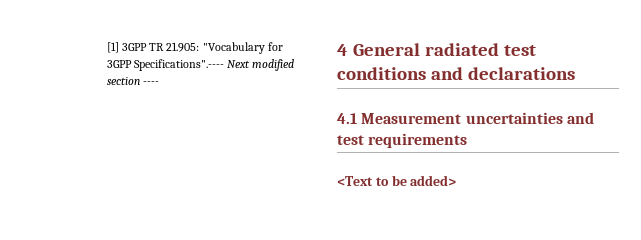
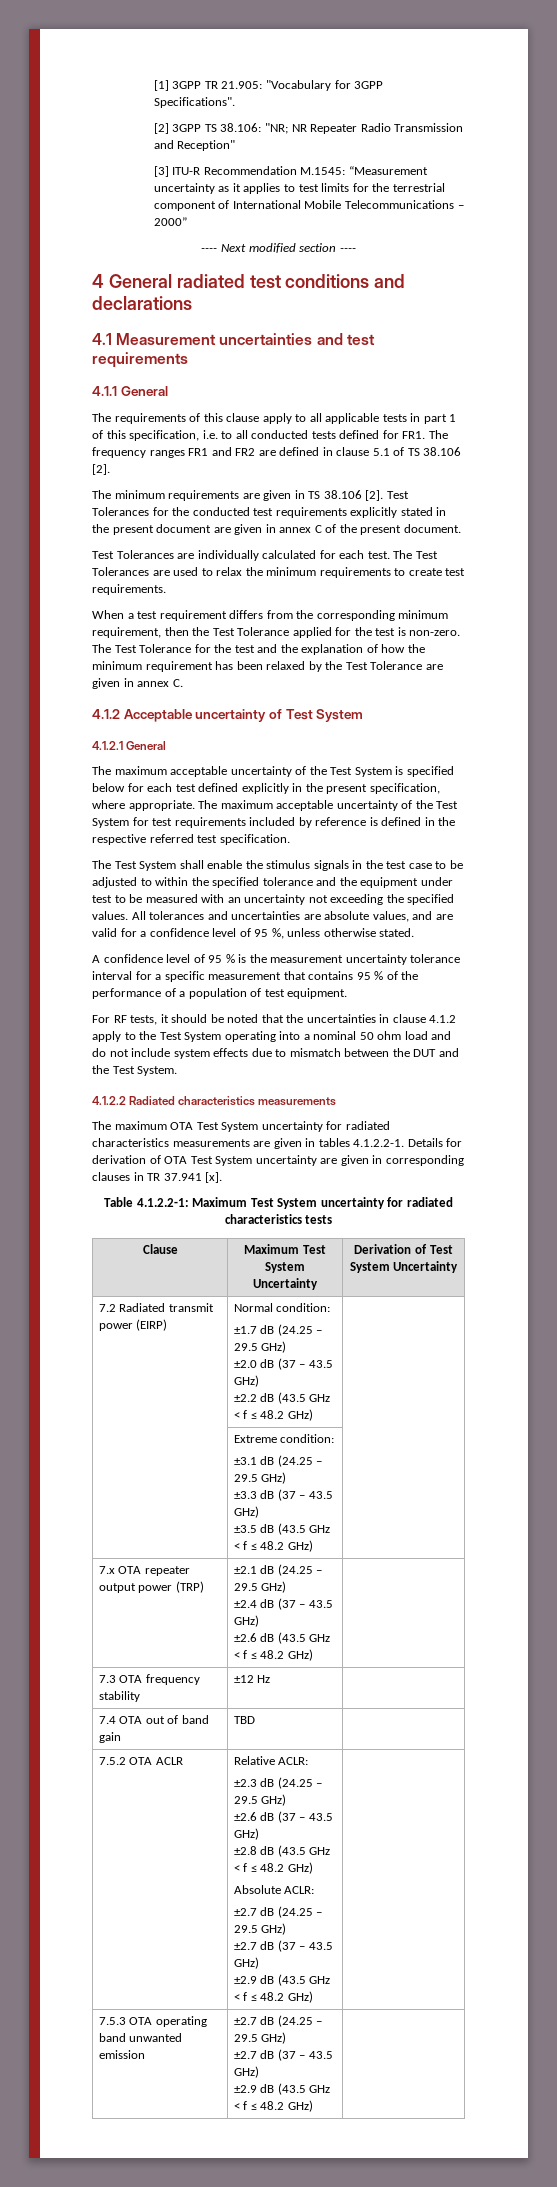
[133,59,224,71] Specifications".---- -> [153,97,235,108] [153,123,464,134] [153,140,236,151] [153,166,428,177] [153,183,445,194] [153,200,464,211] [153,217,187,226] [201,248,218,252] Specifications". // [2] 3GPP TS 38.106: "NR; NR Repeater Radio Transmission and Reception" // [3] ITU-R Recommendation M.1545: “Measurement uncertainty as it applies to test limits for the terrestrial component of International Mobile Telecommunications – 2000” // ----
[337,175,457,186] <Text to be added> -> [92,386,168,396] [92,413,457,424] [92,430,448,441] [92,447,462,458] [92,464,110,475] [92,490,409,501] [92,507,447,518] [92,524,461,535] [92,550,438,561] [92,567,466,578] [92,584,166,595] [92,610,449,621] [92,627,461,638] [92,644,425,655] [92,661,443,672] [92,678,183,689] [92,709,364,722] [92,741,167,750] [92,766,454,777] [92,783,440,794] [92,800,459,811] [92,817,456,828] [92,834,290,845] [92,860,463,871] [92,877,453,888] [92,894,455,905] [92,911,453,922] [92,928,415,939] [92,954,461,965] [92,971,419,982] [92,988,348,999] [92,1014,457,1025] [92,1031,452,1042] [92,1048,459,1059] [92,1065,178,1076] [92,1096,337,1106] [92,1121,390,1132] [92,1138,463,1149] [92,1155,464,1166] [92,1172,223,1183] [104,1197,453,1209] [224,1214,333,1224] [142,1244,178,1254] [244,1244,326,1254] [265,1262,305,1273] [253,1278,318,1290] [354,1244,453,1254] [349,1261,459,1273] [98,1303,214,1312] [98,1319,168,1331] [233,1303,331,1312] [233,1324,323,1336] [233,1341,287,1353] [233,1358,333,1370] [233,1375,259,1387] [233,1392,331,1404] [233,1409,313,1421] [233,1434,335,1443] [233,1455,323,1467] [233,1472,287,1484] [233,1489,333,1501] [233,1506,259,1518] [233,1523,331,1535] [233,1540,313,1552] [98,1566,190,1576] [98,1581,204,1593] [233,1564,323,1576] [233,1581,287,1593] [233,1598,333,1610] [233,1615,259,1627] [233,1632,331,1644] [233,1649,313,1661] [98,1674,200,1685] [98,1691,140,1702] [233,1675,271,1683] [98,1715,209,1724] [98,1732,121,1743] [233,1716,255,1724] [98,1757,183,1765] [233,1756,309,1765] [233,1777,323,1789] [233,1794,287,1806] [233,1811,333,1823] [233,1828,259,1840] [233,1845,331,1857] [233,1862,313,1874] [233,1885,315,1894] [233,1906,323,1918] [233,1923,287,1935] [233,1940,333,1952] [233,1957,259,1969] [233,1974,331,1986] [233,1991,313,2003] [98,2016,207,2027] [98,2033,183,2042] [98,2050,145,2059] [233,2015,323,2027] [233,2032,287,2044] [233,2049,333,2061] [233,2066,259,2078] [233,2083,331,2095] [233,2100,313,2112] 4.1.1 General // The requirements of this clause apply to all applicable tests in part 1 of this specification, i.e. to all conducted tests defined for FR1. The frequency ranges FR1 and FR2 are defined in clause 5.1 of TS 38.106 [2]. // The minimum requirements are given in TS 38.106 [2]. Test Tolerances for the conducted test requirements explicitly stated in the present document are given in annex C of the present document. // Test Tolerances are individually calculated for each test. The Test Tolerances are used to relax the minimum requirements to create test requirements. // When a test requirement differs from the corresponding minimum requirement, then the Test Tolerance applied for the test is non-zero. The Test Tolerance for the test and the explanation of how the minimum requirement has been relaxed by the Test Tolerance are given in annex C. // 4.1.2 Acceptable uncertainty of Test System // 4.1.2.1 General // The maximum acceptable uncertainty of the Test System is specified below for each test defined explicitly in the present specification, where appropriate. The maximum acceptable uncertainty of the Test System for test requirements included by reference is defined in the respective referred test specification. // The Test System shall enable the stimulus signals in the test case to be adjusted to within the specified tolerance and the equipment under test to be measured with an uncertainty not exceeding the specified values. All tolerances and uncertainties are absolute values, and are valid for a confidence level of 95 %, unless otherwise stated. // A confidence level of 95 % is the measurement uncertainty tolerance interval for a specific measurement that contains 95 % of the performance of a population of test equipment. // For RF tests, it should be noted that the uncertainties in clause 4.1.2 apply to the Test System operating into a nominal 50 ohm load and do not include system effects due to mismatch between the DUT and the Test System. // 4.1.2.2 Radiated characteristics measurements // The maximum OTA Test System uncertainty for radiated characteristics measurements are given in tables 4.1.2.2-1. Details for derivation of OTA Test System uncertainty are given in corresponding clauses in TR 37.941 [x]. // Table 4.1.2.2-1: Maximum Test System uncertainty for radiated characteristics tests // Clause | Maximum Test System Uncertainty | Derivation of Test System Uncertainty // 7.2 Radiated transmit power (EIRP) | Normal condition: // ±1.7 dB (24.25 – 29.5 GHz) // ±2.0 dB (37 – 43.5 GHz) // ±2.2 dB (43.5 GHz < f ≤ 48.2 GHz) | // | Extreme condition: // ±3.1 dB (24.25 – 29.5 GHz) // ±3.3 dB (37 – 43.5 GHz) // ±3.5 dB (43.5 GHz < f ≤ 48.2 GHz) | // 7.x OTA repeater output power (TRP) | ±2.1 dB (24.25 – 29.5 GHz) // ±2.4 dB (37 – 43.5 GHz) // ±2.6 dB (43.5 GHz < f ≤ 48.2 GHz) | // 7.3 OTA frequency stability | ±12 Hz | // 7.4 OTA out of band gain | TBD | // 7.5.2 OTA ACLR | Relative ACLR: // ±2.3 dB (24.25 – 29.5 GHz) // ±2.6 dB (37 – 43.5 GHz) // ±2.8 dB (43.5 GHz < f ≤ 48.2 GHz) // Absolute ACLR: // ±2.7 dB (24.25 – 29.5 GHz) // ±2.7 dB (37 – 43.5 GHz) // ±2.9 dB (43.5 GHz < f ≤ 48.2 GHz) | // 7.5.3 OTA operating band unwanted emission | ±2.7 dB (24.25 – 29.5 GHz) // ±2.7 dB (37 – 43.5 GHz) // ±2.9 dB (43.5 GHz < f ≤ 48.2 GHz) |

